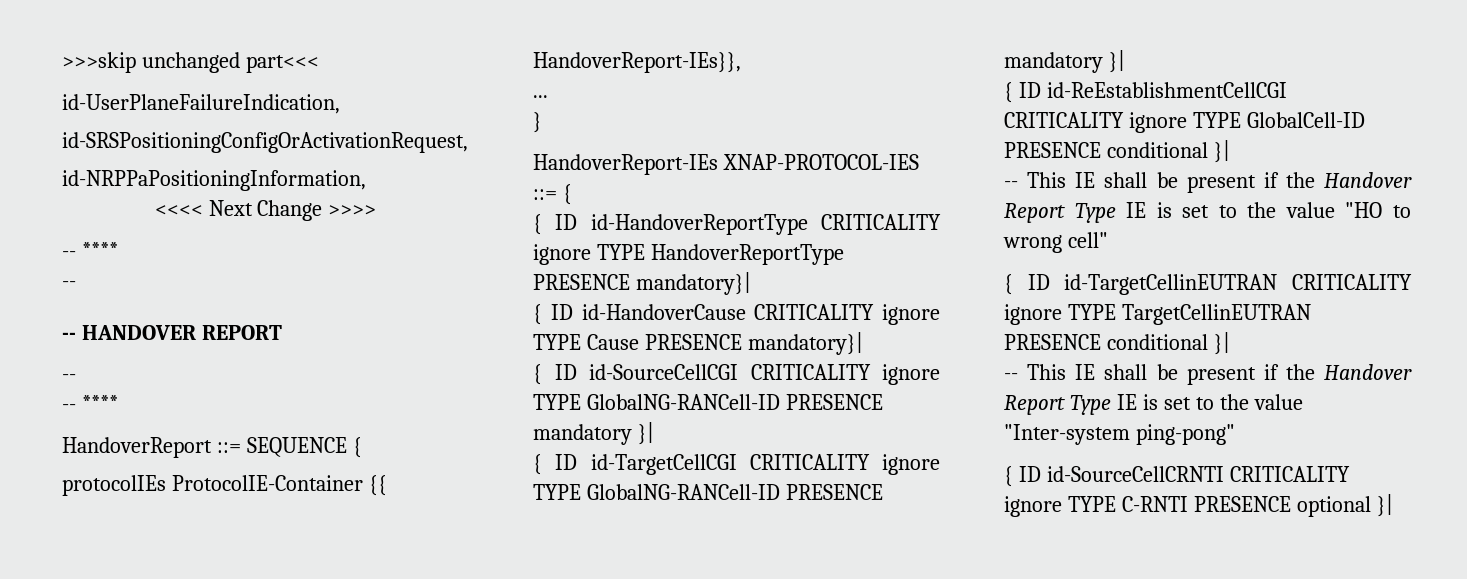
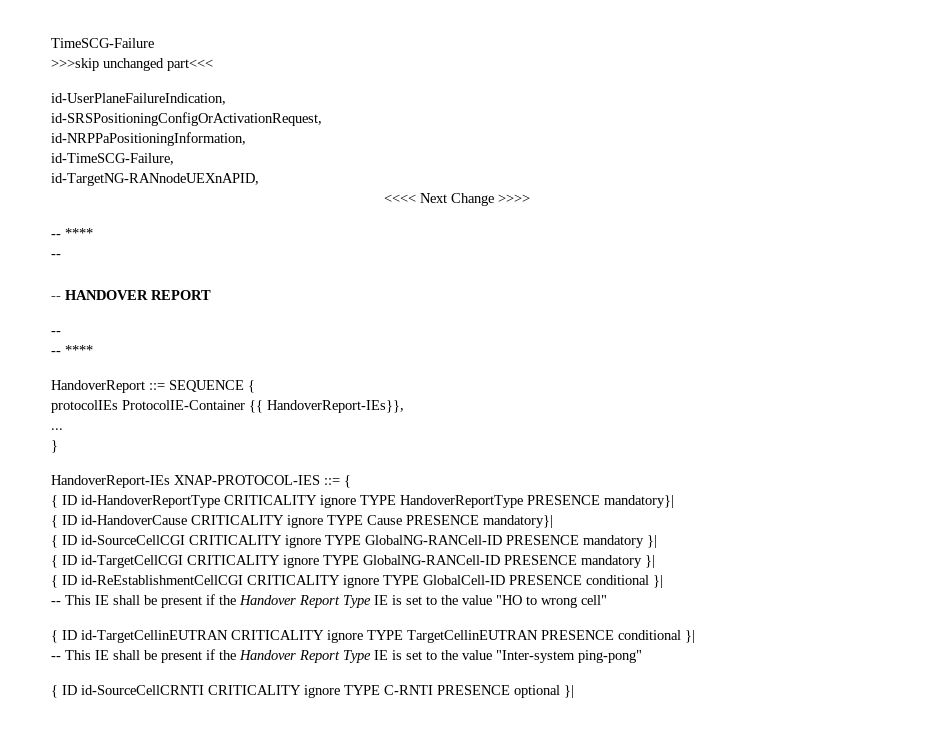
(62, 62) none -> [51,38,154,48] TimeSCG-Failure //
(366, 180) none -> [51,153,174,165] [51,173,259,186] // id-TimeSCG-Failure, // id-TargetNG-RANnodeUEXnAPID,

